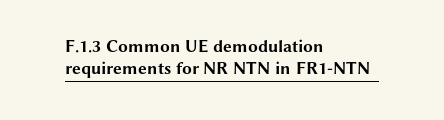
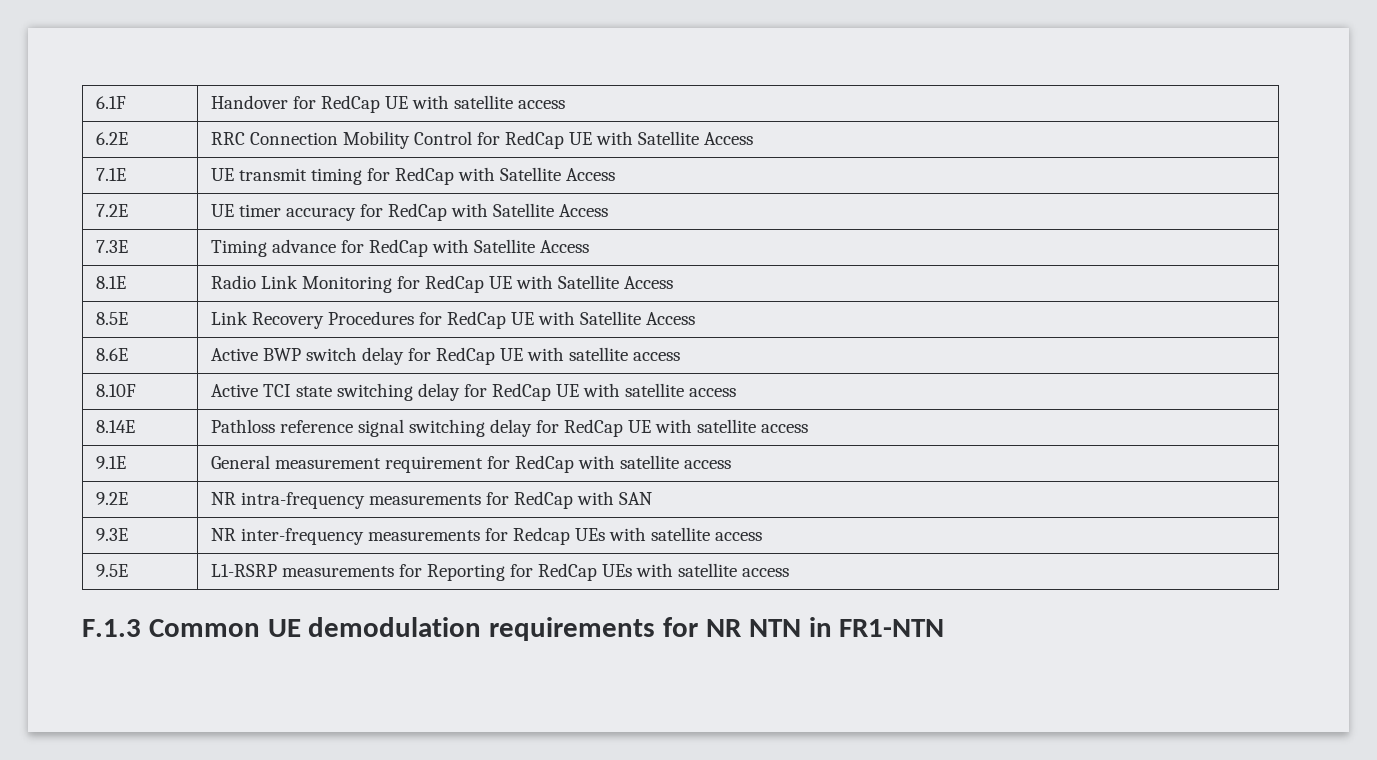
(65, 46) none -> [95,96,126,109] [210,95,565,113] [95,132,128,145] [210,131,753,149] [95,168,126,181] [210,167,615,185] [95,204,128,217] [210,203,608,221] [95,240,128,253] [210,239,589,257] [95,276,126,289] [210,275,673,293] [95,312,128,325] [210,311,695,329] [95,348,128,361] [210,347,680,365] [95,384,136,397] [210,383,736,401] [95,420,135,433] [210,419,808,437] [95,456,126,469] [210,455,731,473] [95,492,128,505] [210,491,652,509] [95,528,128,541] [210,527,762,545] [95,564,128,577] [210,563,789,581] 6.1F | Handover for RedCap UE with satellite access // 6.2E | RRC Connection Mobility Control for RedCap UE with Satellite Access // 7.1E | UE transmit timing for RedCap with Satellite Access // 7.2E | UE timer accuracy for RedCap with Satellite Access // 7.3E | Timing advance for RedCap with Satellite Access // 8.1E | Radio Link Monitoring for RedCap UE with Satellite Access // 8.5E | Link Recovery Procedures for RedCap UE with Satellite Access // 8.6E | Active BWP switch delay for RedCap UE with satellite access // 8.10F | Active TCI state switching delay for RedCap UE with satellite access // 8.14E | Pathloss reference signal switching delay for RedCap UE with satellite access // 9.1E | General measurement requirement for RedCap with satellite access // 9.2E | NR intra-frequency measurements for RedCap with SAN // 9.3E | NR inter-frequency measurements for Redcap UEs with satellite access // 9.5E | L1-RSRP measurements for Reporting for RedCap UEs with satellite access //

